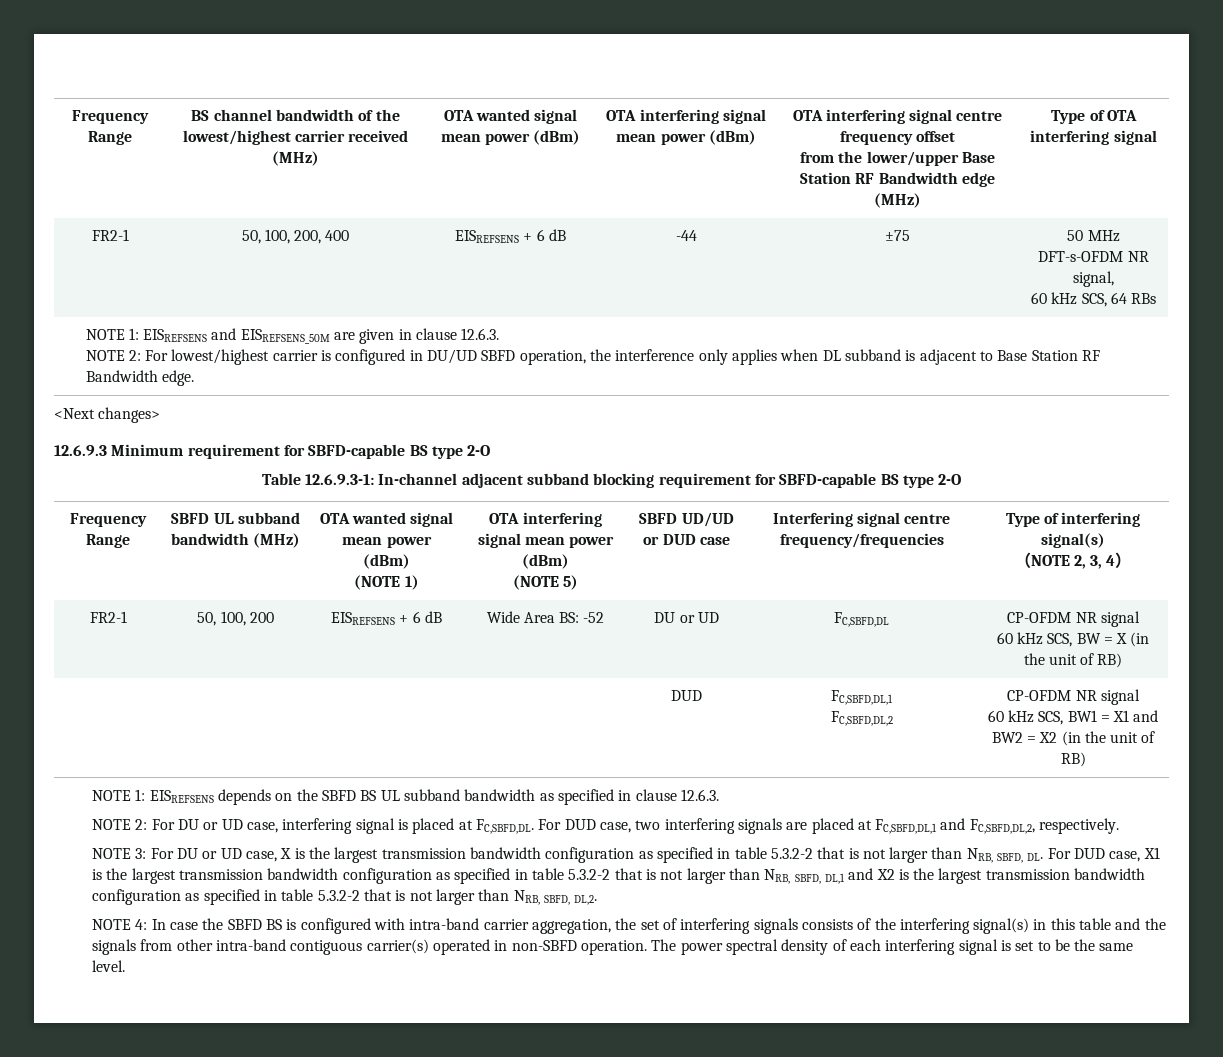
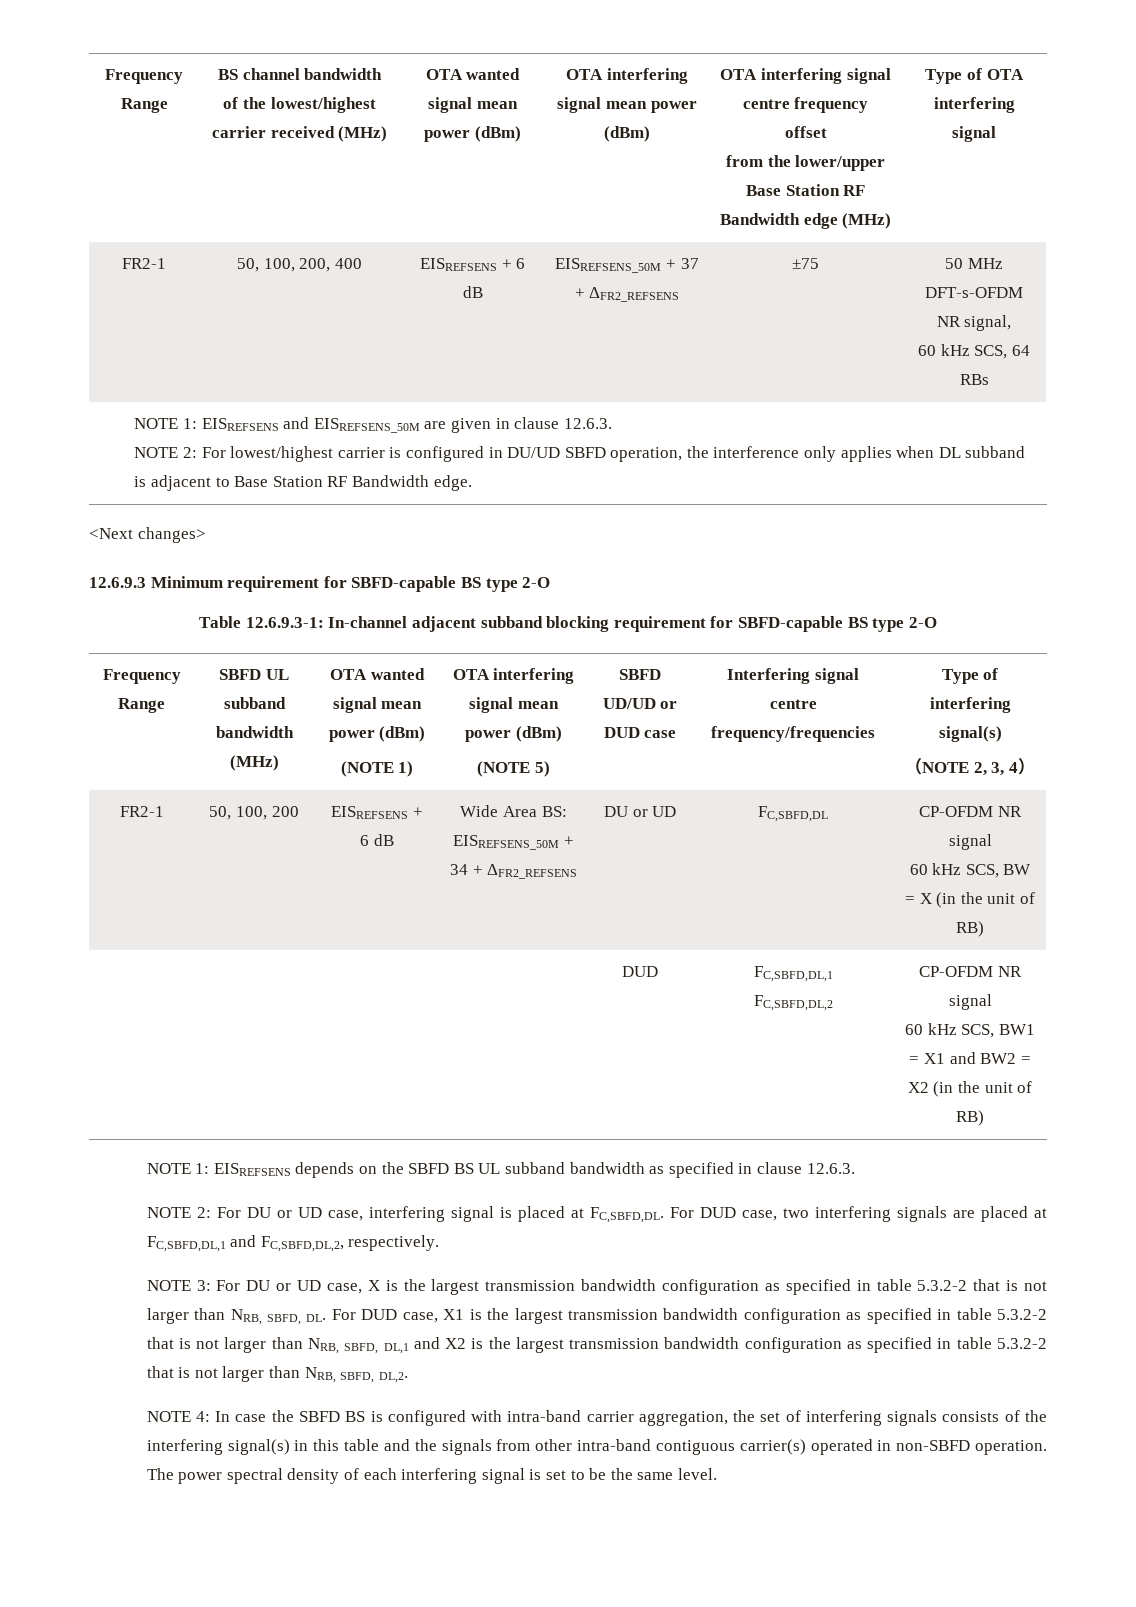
[675,230,697,241] -44 -> [555,258,699,273] [574,287,680,302] EISREFSENS_50M + 37 + ΔFR2_REFSENS
[583,612,605,623] -52 -> [453,835,574,850] [449,864,578,879] EISREFSENS_50M + 34 + ΔFR2_REFSENS

